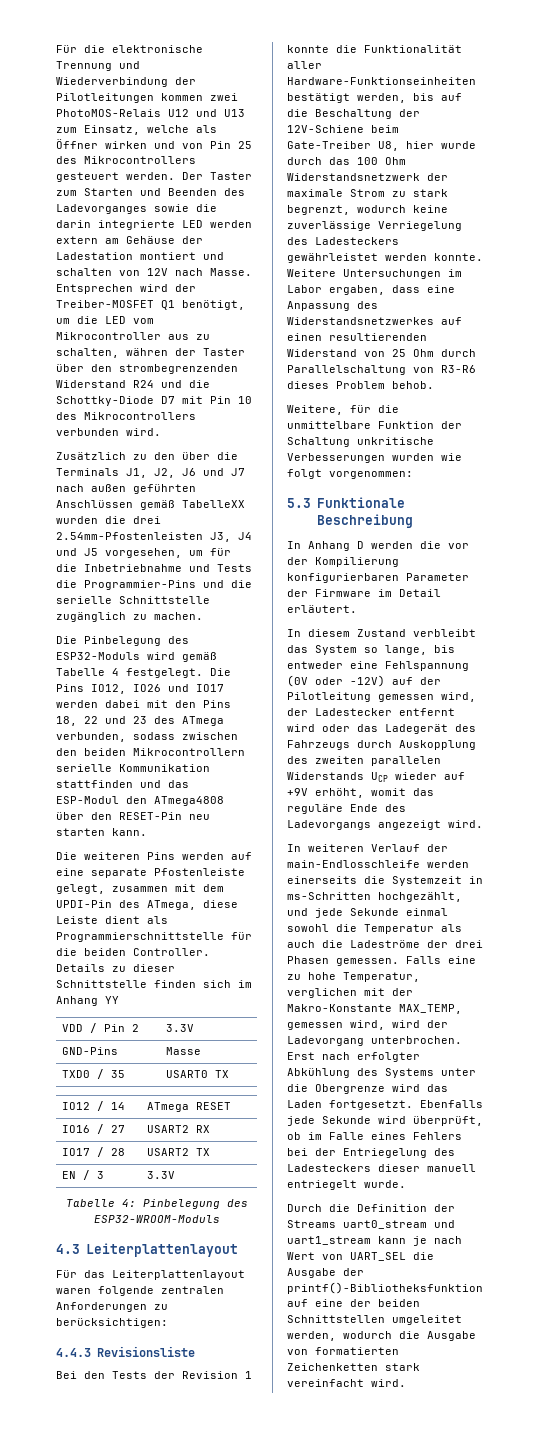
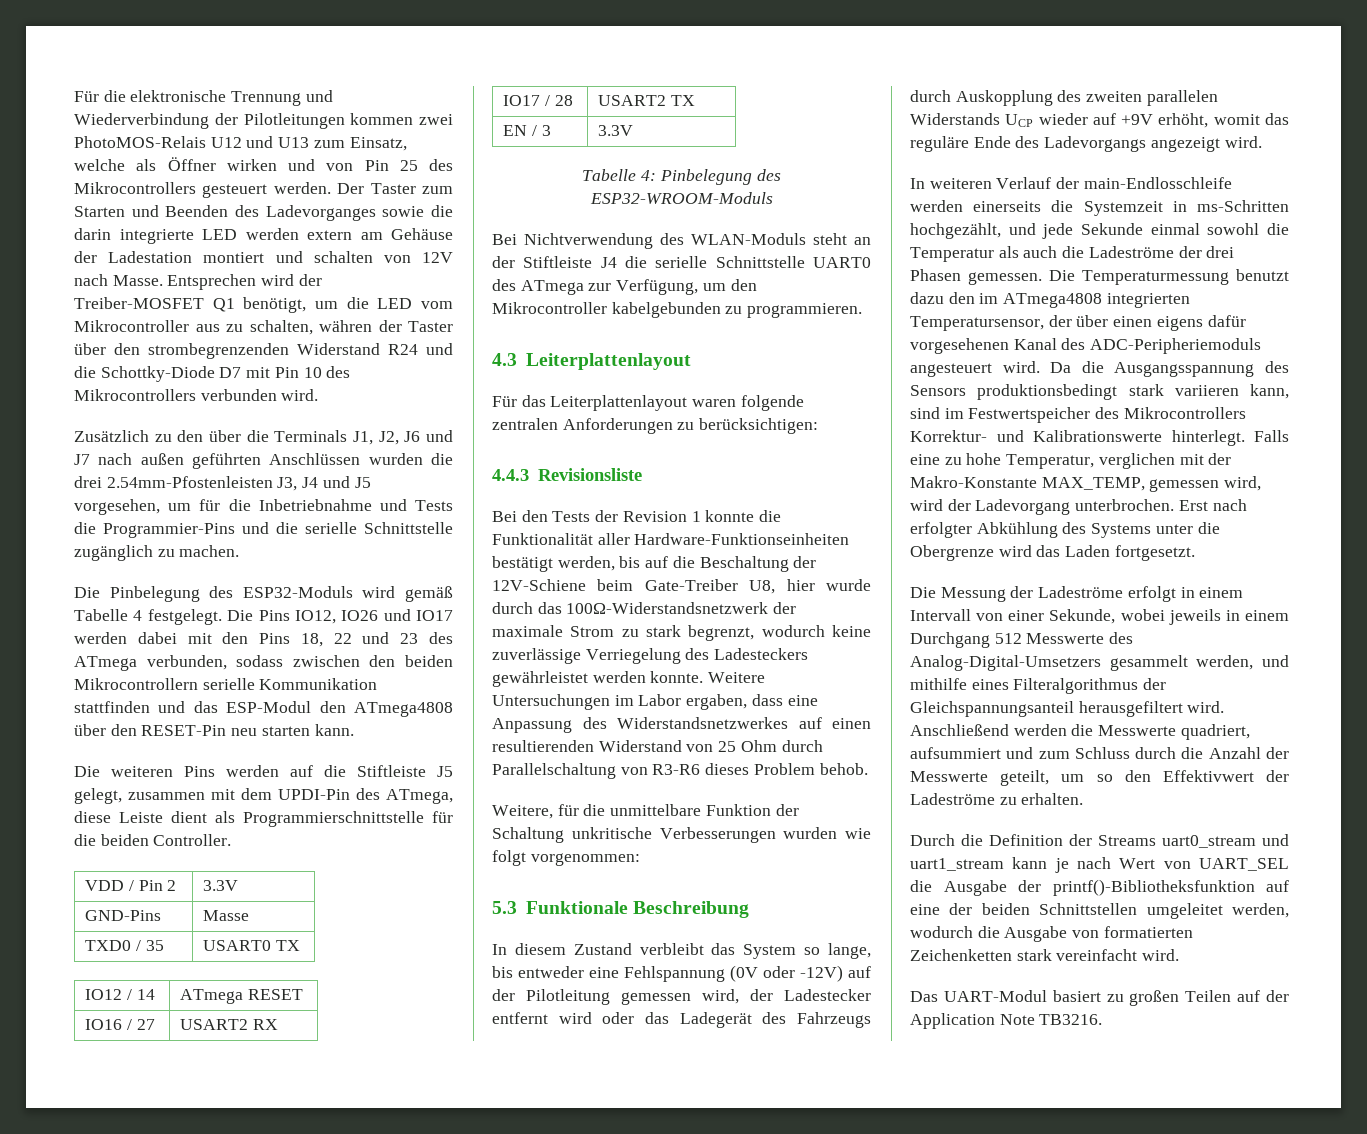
[140,500,245,510] gemäß TabelleXX -> (361, 459) none
[56,868,245,878] eine separate Pfostenleiste -> [324,765,453,777] die Stiftleiste J5
[56,964,175,972] [56,980,252,988] [56,996,119,1006] Details zu dieser Schnittstelle finden sich im Anhang YY -> (232, 840) none
(220, 1219) none -> [492,233,871,249] [492,256,871,268] [492,279,757,295] [492,302,863,318] // Bei Nichtverwendung des WLAN-Moduls steht an der Stiftleiste J4 die serielle Schnittstelle UART0 des ATmega zur Verfügung, um den Mikrocontroller kabelgebunden zu programmieren.
[357,157,406,165] [287,173,420,181] 100 Ohm Widerstandsnetzwerk -> [566,602,769,614] 100Ω-Widerstandsnetzwerk
[287,541,469,551] [287,557,399,567] [287,573,469,583] [287,589,441,597] [287,605,357,613] // In Anhang D werden die vor der Kompilierung konfigurierbaren Parameter der Firmware im Detail erläutert. -> (750, 909) none
(399, 962) none -> [1049,269,1289,285] [910,292,1190,308] [910,315,1246,331] [910,338,1262,354] [910,361,1289,377] [910,384,1289,400] [910,407,1246,423] [910,430,1245,446] Die Temperaturmessung benutzt dazu den im ATmega4808 integrierten Temperatursensor, der über einen eigens dafür vorgesehenen Kanal des ADC-Peripheriemoduls angesteuert wird. Da die Ausgangsspannung des Sensors produktionsbedingt stark variieren kann, sind im Festwertspeicher des Mikrocontrollers Korrektur- und Kalibrationswerte hinterlegt.
[420,1100,483,1108] [287,1116,483,1126] [287,1132,462,1140] [287,1148,455,1158] [287,1164,476,1172] [287,1180,406,1190] Ebenfalls jede Sekunde wird überprüft, ob im Falle eines Fehlers bei der Entriegelung des Ladesteckers dieser manuell entriegelt wurde. -> [910,586,1244,602] [910,609,1289,625] [910,632,1134,648] [910,655,1289,671] [910,678,1167,694] [910,701,1225,717] [910,724,1250,740] [910,747,1289,759] [910,770,1289,786] [910,793,1084,805] // Die Messung der Ladeströme erfolgt in einem Intervall von einer Sekunde, wobei jeweils in einem Durchgang 512 Messwerte des Analog-Digital-Umsetzers gesammelt werden, und mithilfe eines Filteralgorithmus der Gleichspannungsanteil herausgefiltert wird. Anschließend werden die Messwerte quadriert, aufsummiert und zum Schluss durch die Anzahl der Messwerte geteilt, um so den Effektivwert der Ladeströme zu erhalten.
(406, 1383) none -> [910,990,1289,1006] [910,1013,1103,1029] // Das UART-Modul basiert zu großen Teilen auf der Application Note TB3216.

